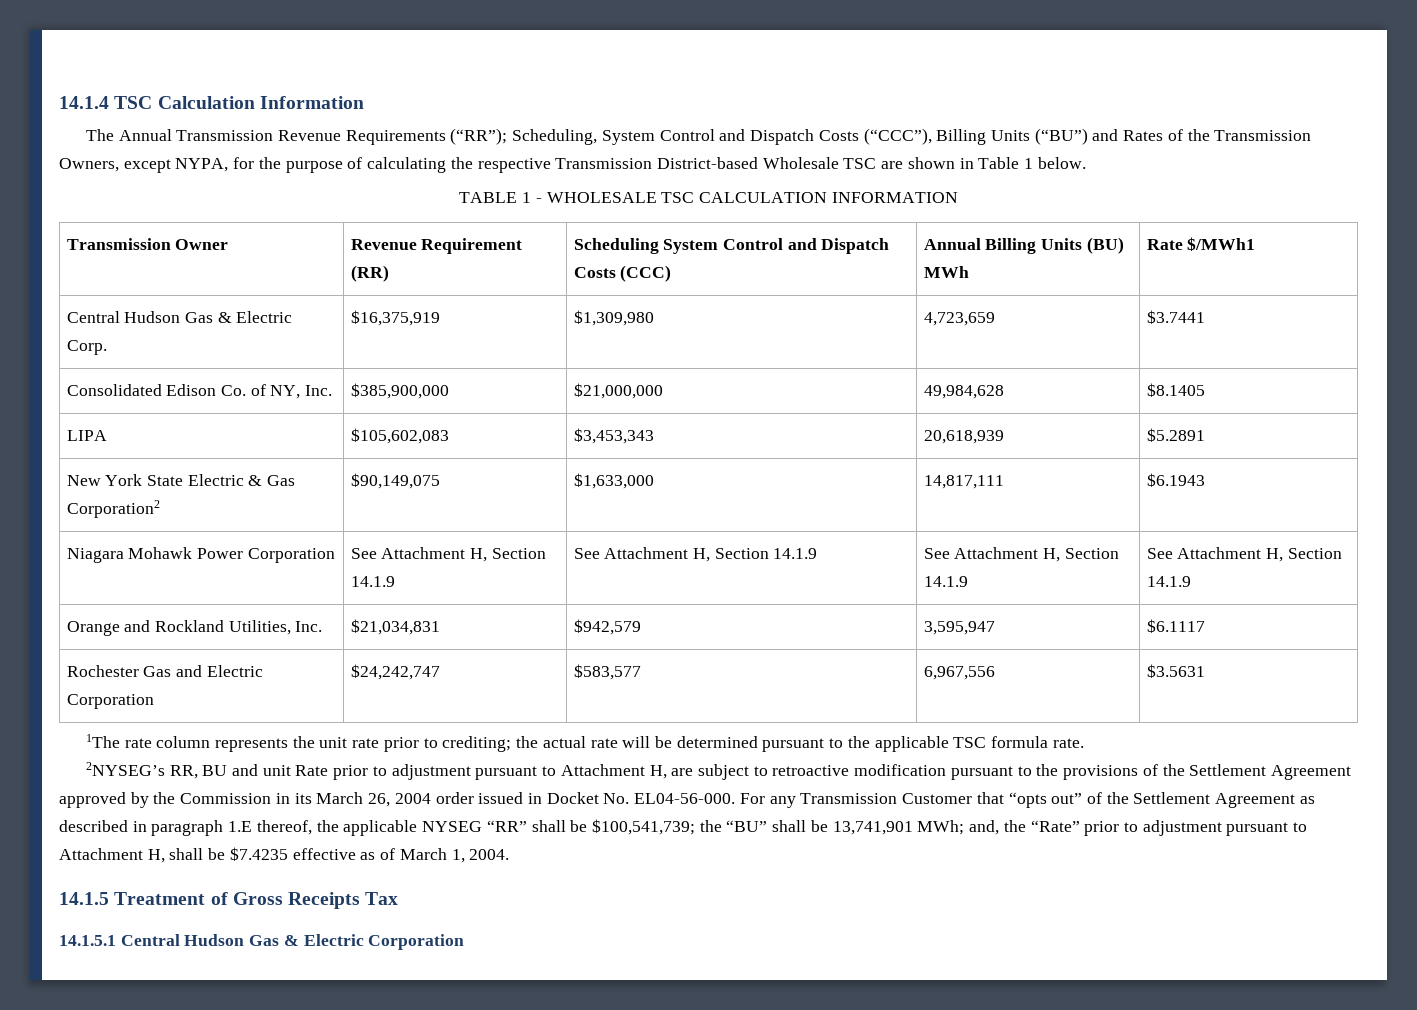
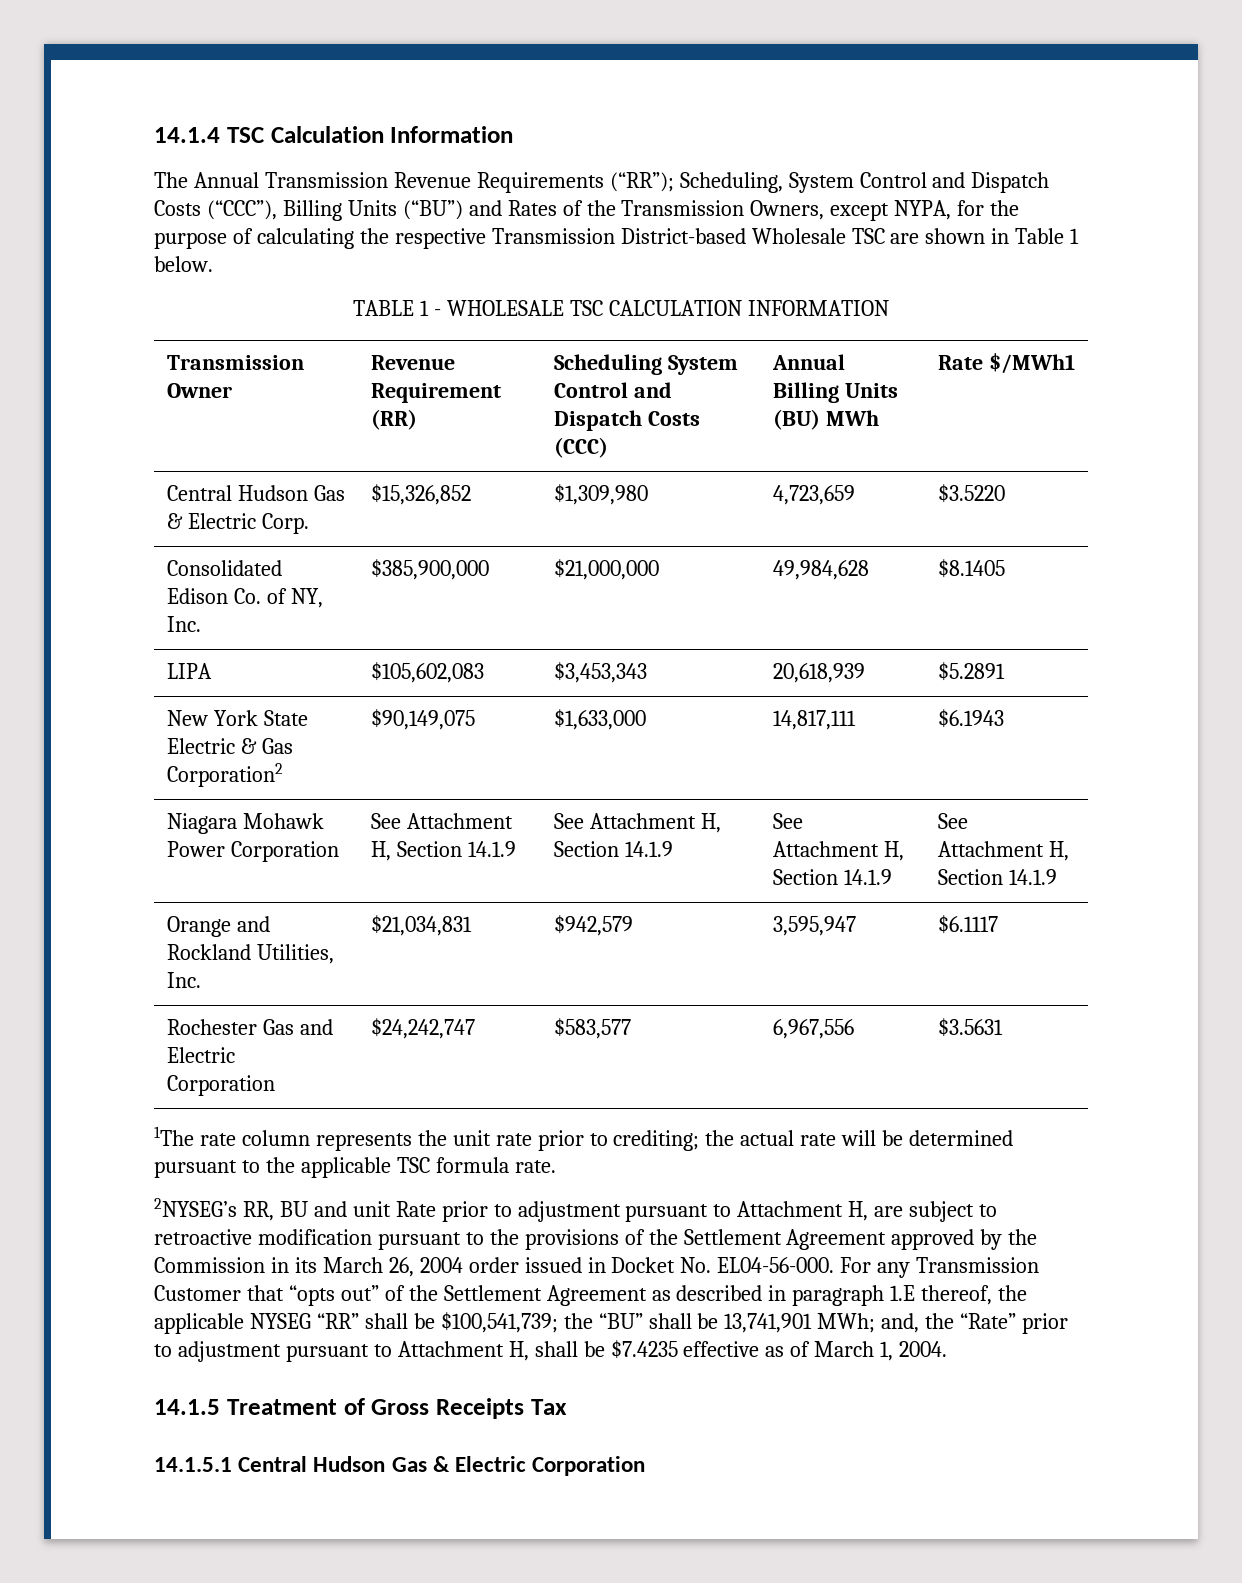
[350,310,440,326] $16,375,919 -> [370,484,471,505] $15,326,852
[1146,310,1205,324] $3.7441 -> [937,484,1005,503] $3.5220

